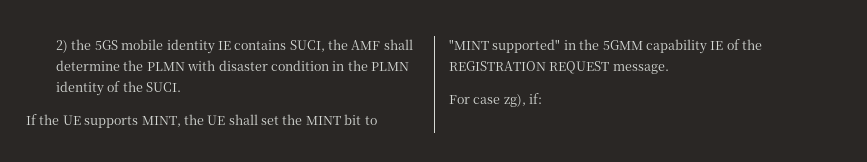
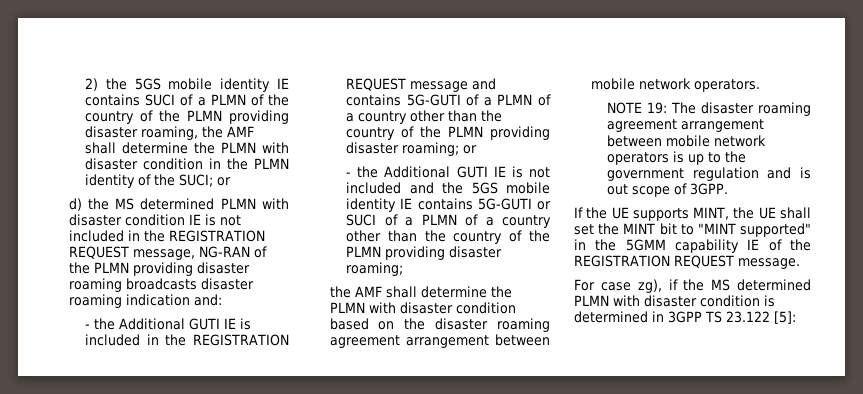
[289,40,325,52] SUCI, -> [145,94,289,106] [85,110,289,124] [85,126,199,140] SUCI of a PLMN of the country of the PLMN providing disaster roaming,
[146,82,182,92] SUCI. -> [179,174,232,187] [68,198,289,211] [68,214,241,226] [68,230,265,242] [68,246,267,260] [68,262,250,276] [68,278,254,292] [68,294,222,308] [85,318,252,330] [85,334,290,346] [346,78,497,92] [346,94,551,106] [346,110,503,124] [346,126,550,140] [346,142,478,156] [346,166,550,178] [346,182,550,194] [346,198,551,212] [346,214,551,228] [346,230,550,244] [346,246,503,260] [346,262,404,276] [329,286,512,298] [329,302,516,314] [329,318,550,332] [329,334,550,348] [590,78,760,92] [607,102,811,116] [607,119,765,132] [607,135,767,147] [607,151,747,165] [607,167,811,181] [607,183,729,197] SUCI; or // d) the MS determined PLMN with disaster condition IE is not included in the REGISTRATION REQUEST message, NG-RAN of the PLMN providing disaster roaming broadcasts disaster roaming indication and: // - the Additional GUTI IE is included in the REGISTRATION REQUEST message and contains 5G-GUTI of a PLMN of a country other than the country of the PLMN providing disaster roaming; or // - the Additional GUTI IE is not included and the 5GS mobile identity IE contains 5G-GUTI or SUCI of a PLMN of a country other than the country of the PLMN providing disaster roaming; // the AMF shall determine the PLMN with disaster condition based on the disaster roaming agreement arrangement between mobile network operators. // NOTE 19: The disaster roaming agreement arrangement between mobile network operators is up to the government regulation and is out scope of 3GPP.
[529,93,543,104] if: -> [668,279,811,291] [574,295,775,307] [574,311,796,324] if the MS determined PLMN with disaster condition is determined in 3GPP TS 23.122 [5]:

